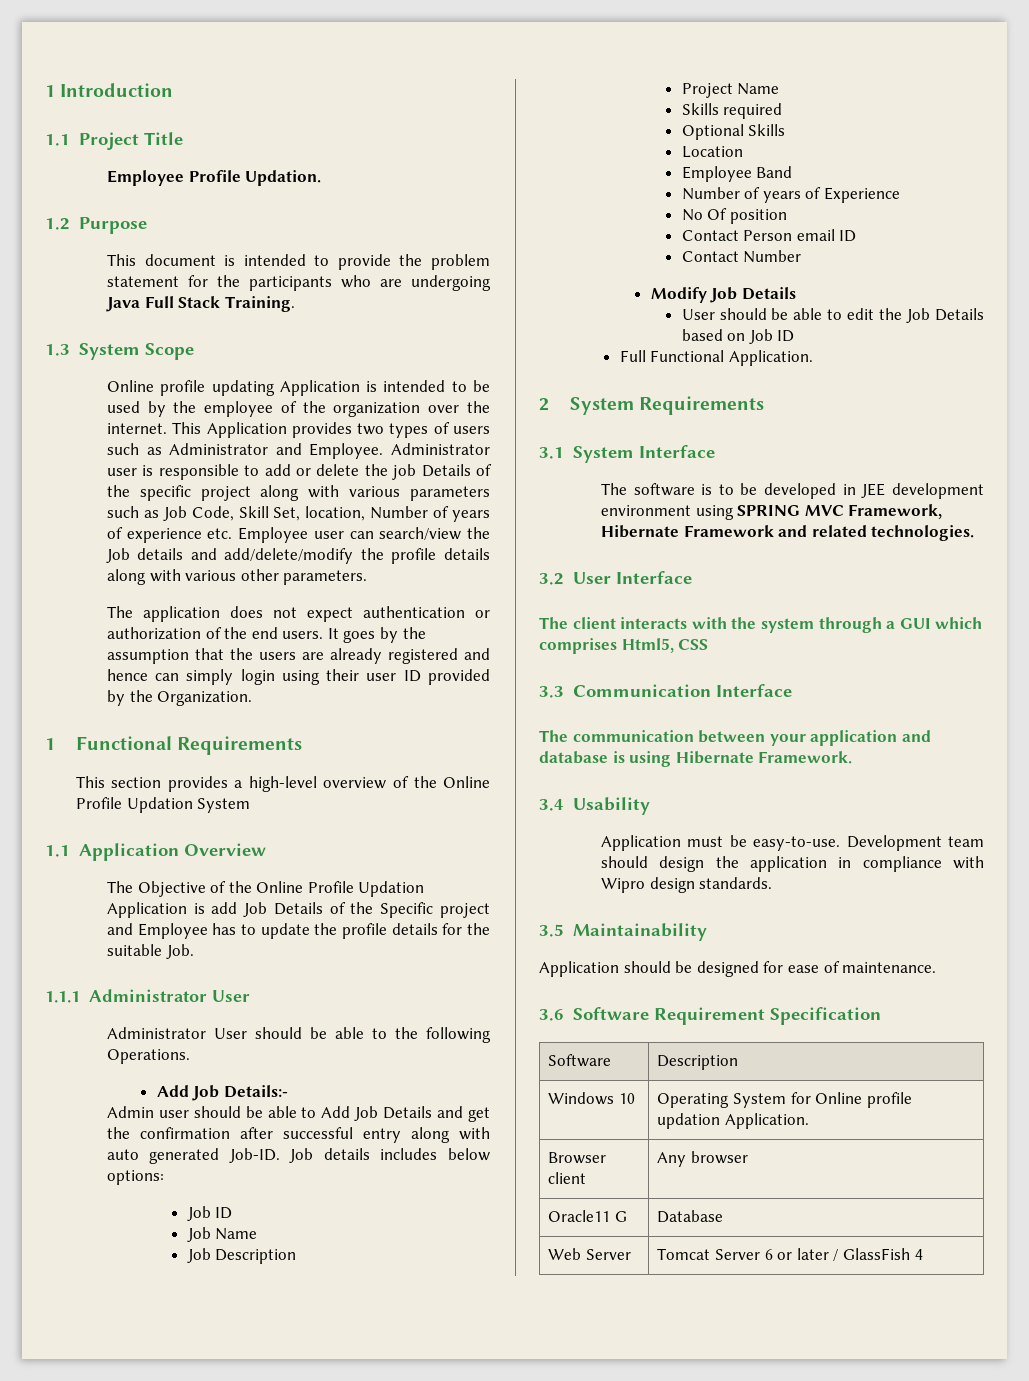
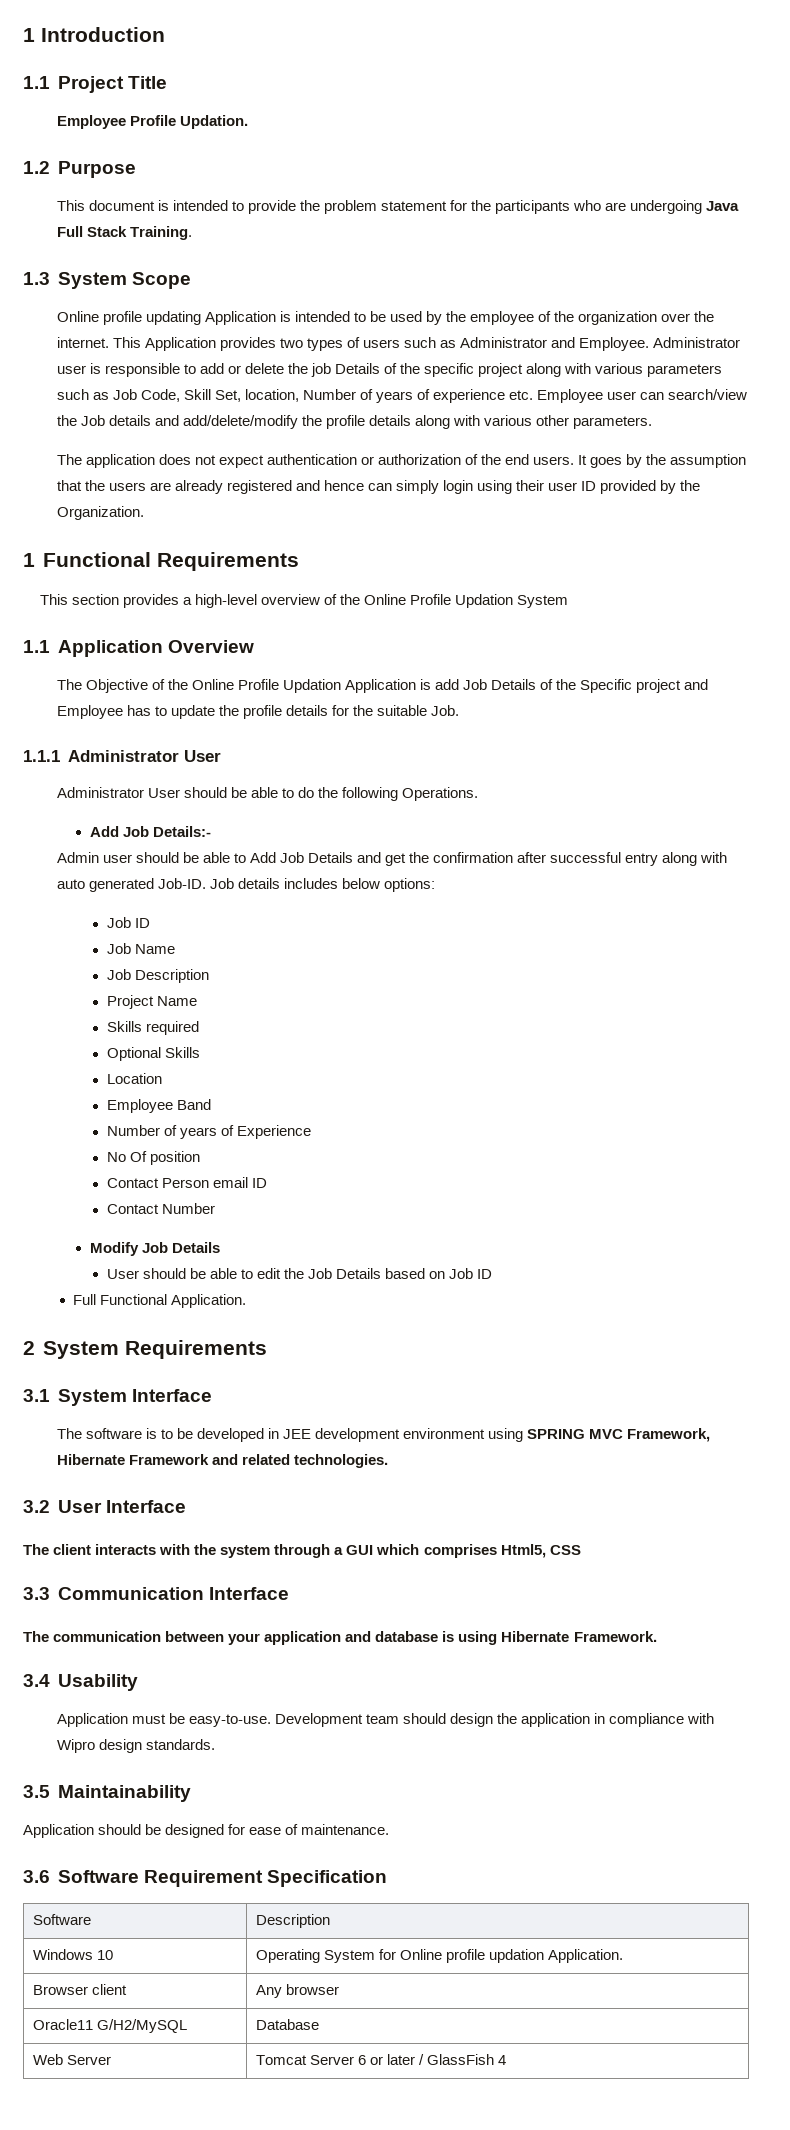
(387, 1033) none -> [297,787,314,798] do
[614,1211,627,1222] G -> [97,2019,188,2033] G/H2/MySQL

